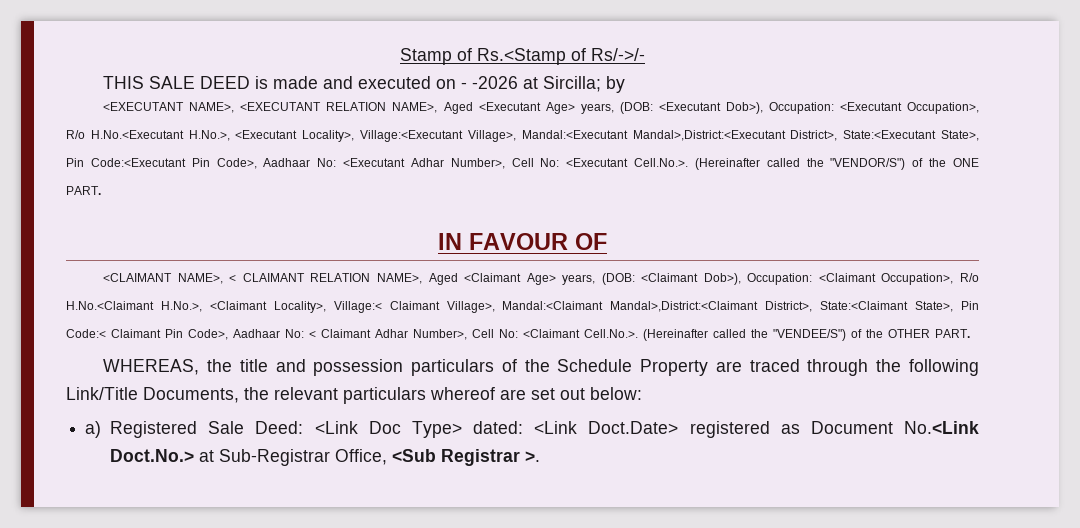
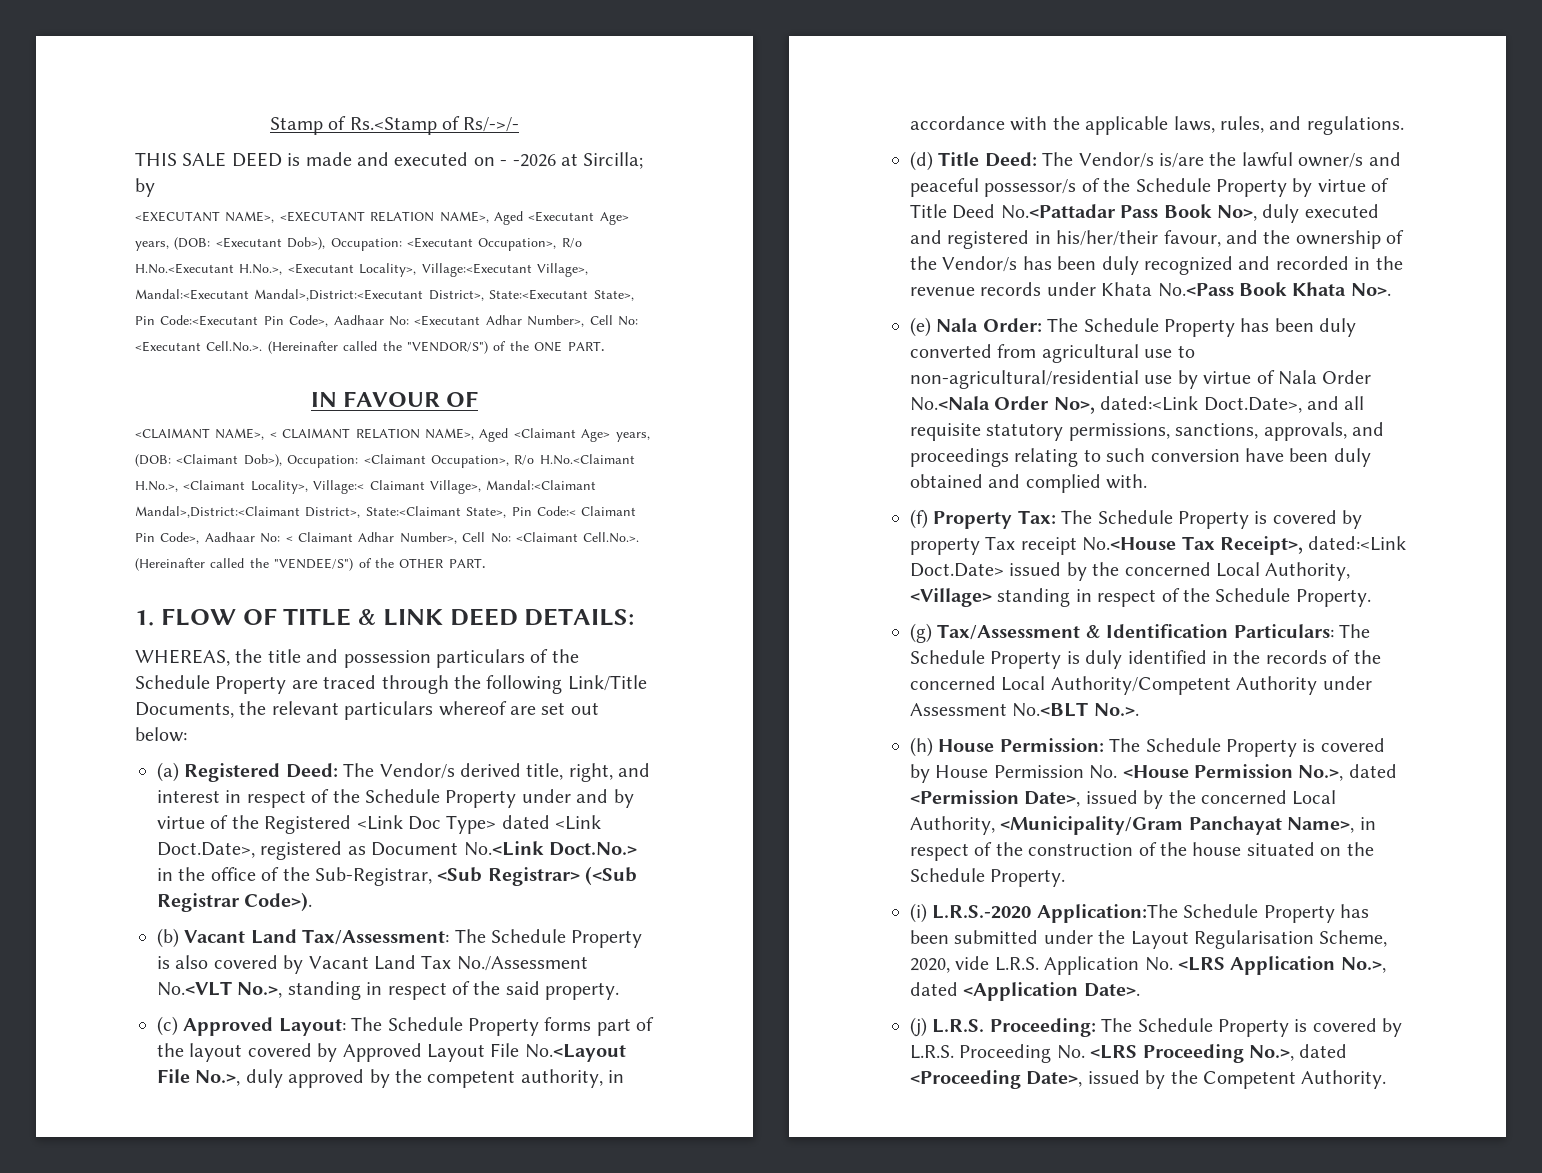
(970, 333) none -> [135,608,635,626] // 1. FLOW OF TITLE & LINK DEED DETAILS:
[85,421,679,438] a) Registered Sale Deed: <Link Doc Type> dated: <Link Doct.Date> -> [157,762,651,782] [157,789,634,808] [157,815,602,834] [157,842,255,858] (a) Registered Deed: The Vendor/s derived title, right, and interest in respect of the Schedule Property under and by virtue of the Registered <Link Doc Type> dated <Link Doct.Date>,
[199,449,540,466] at Sub-Registrar Office, <Sub Registrar >. -> [157,866,638,886] [157,892,313,912] [157,928,643,948] [157,955,588,974] [157,981,620,1000] [157,1016,655,1036] [157,1043,626,1062] [157,1069,625,1088] [910,116,1404,135] [910,151,1401,171] [910,178,1390,197] [910,204,1379,223] [910,230,1405,249] [910,256,1403,275] [910,282,1391,297] [910,317,1357,337] [910,344,1195,363] [910,370,1372,389] [910,396,1365,414] [910,422,1384,441] [910,448,1371,467] [910,474,1148,493] [910,509,1363,529] [910,536,1407,555] [910,562,1351,581] [910,588,1371,607] [910,623,1370,643] [910,650,1381,669] [910,676,1372,695] [910,702,1139,717] [910,737,1385,757] [910,764,1397,783] [910,790,1337,809] [910,816,1376,835] [910,842,1374,861] [910,868,1066,887] [910,903,1369,923] [910,930,1388,949] [910,956,1386,975] [910,982,1140,1001] [910,1017,1403,1037] [910,1044,1348,1063] [910,1070,1387,1089] in the office of the Sub-Registrar, <Sub Registrar> (<Sub Registrar Code>). // (b) Vacant Land Tax/Assessment: The Schedule Property is also covered by Vacant Land Tax No./Assessment No.<VLT No.>, standing in respect of the said property. // (c) Approved Layout: The Schedule Property forms part of the layout covered by Approved Layout File No.<Layout File No.>, duly approved by the competent authority, in accordance with the applicable laws, rules, and regulations. // (d) Title Deed: The Vendor/s is/are the lawful owner/s and peaceful possessor/s of the Schedule Property by virtue of Title Deed No.<Pattadar Pass Book No>, duly executed and registered in his/her/their favour, and the ownership of the Vendor/s has been duly recognized and recorded in the revenue records under Khata No.<Pass Book Khata No>. // (e) Nala Order: The Schedule Property has been duly converted from agricultural use to non-agricultural/residential use by virtue of Nala Order No.<Nala Order No>, dated:<Link Doct.Date>, and all requisite statutory permissions, sanctions, approvals, and proceedings relating to such conversion have been duly obtained and complied with. // (f) Property Tax: The Schedule Property is covered by property Tax receipt No.<House Tax Receipt>, dated:<Link Doct.Date> issued by the concerned Local Authority, <Village> standing in respect of the Schedule Property. // (g) Tax/Assessment & Identification Particulars: The Schedule Property is duly identified in the records of the concerned Local Authority/Competent Authority under Assessment No.<BLT No.>. // (h) House Permission: The Schedule Property is covered by House Permission No. <House Permission No.>, dated <Permission Date>, issued by the concerned Local Authority, <Municipality/Gram Panchayat Name>, in respect of the construction of the house situated on the Schedule Property. // (i) L.R.S.-2020 Application:The Schedule Property has been submitted under the Layout Regularisation Scheme, 2020, vide L.R.S. Application No. <LRS Application No.>, dated <Application Date>. // (j) L.R.S. Proceeding: The Schedule Property is covered by L.R.S. Proceeding No. <LRS Proceeding No.>, dated <Proceeding Date>, issued by the Competent Authority.

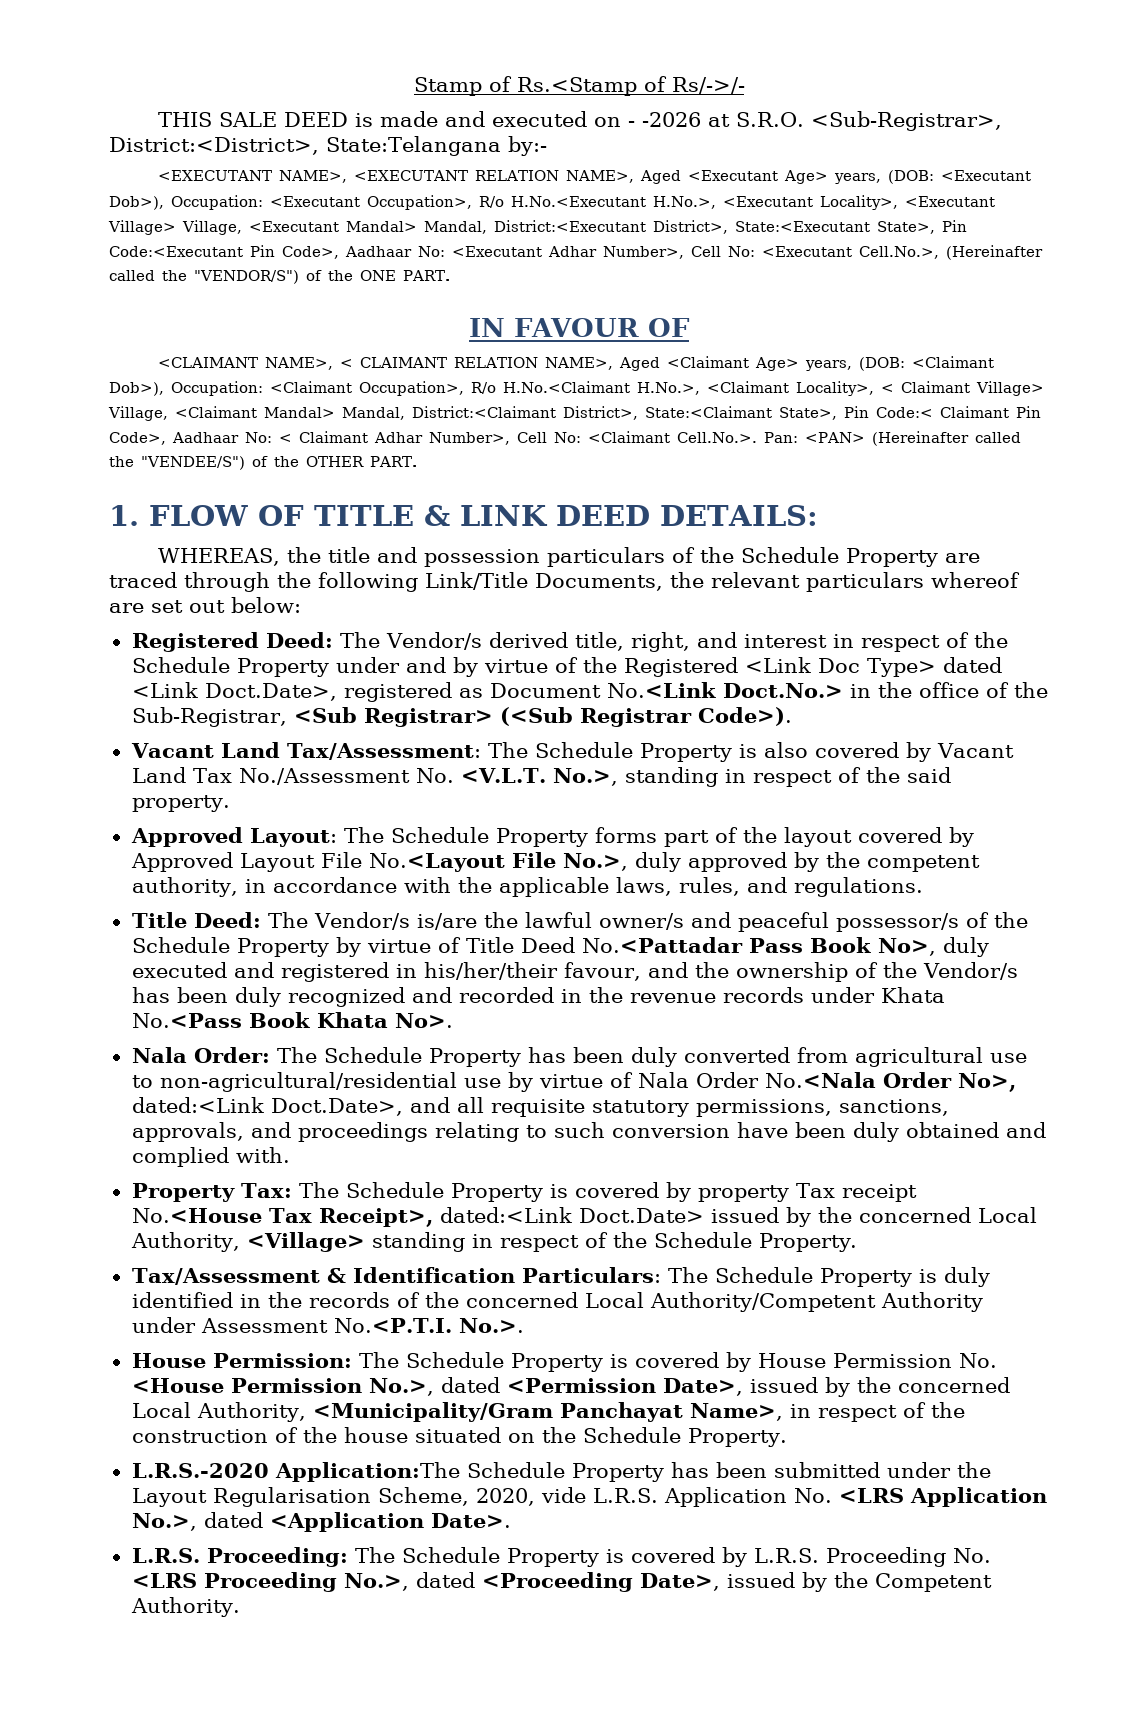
[583,152,644,169] [135,178,155,197] Sircilla; by -> [736,111,1003,131] [109,136,547,156] S.R.O. <Sub-Registrar>, District:<District>, State:Telangana by:-
[421,263,588,277] [135,289,424,301] Village:<Executant Village>, Mandal:<Executant Mandal>,District:<Executant -> [905,196,995,207] [108,220,646,235] <Executant Village> Village, <Executant Mandal> Mandal, District:<Executant
[206,341,263,352] Cell.No.>. -> [859,246,939,259] Cell.No.>,
[313,480,597,494] [135,506,300,518] Village:< Claimant Village>, Mandal:<Claimant Mandal>,District:<Claimant -> [881,381,1044,396] [108,406,556,421] < Claimant Village> Village, <Claimant Mandal> Mandal, District:<Claimant
(640, 537) none -> [764,432,865,443] Pan: <PAN>
[157,762,179,782] (a) -> (301, 605) none
[157,928,179,948] (b) -> (792, 716) none
[157,981,232,996] No.<VLT -> [415,768,547,783] No. <V.L.T.
[157,1016,178,1036] (c) -> (230, 803) none
[910,151,933,171] (d) -> (923, 887) none
[910,317,931,337] (e) -> (453, 1020) none
[910,509,928,529] (f) -> (290, 1155) none
[910,623,932,643] (g) -> (858, 1242) none
[1012,702,1089,717] No.<BLT -> [333,1318,453,1333] No.<P.T.I.
[910,737,933,757] (h) -> (525, 1325) none
[910,903,927,923] (i) -> (787, 1437) none
[910,1017,927,1037] (j) -> (511, 1520) none

